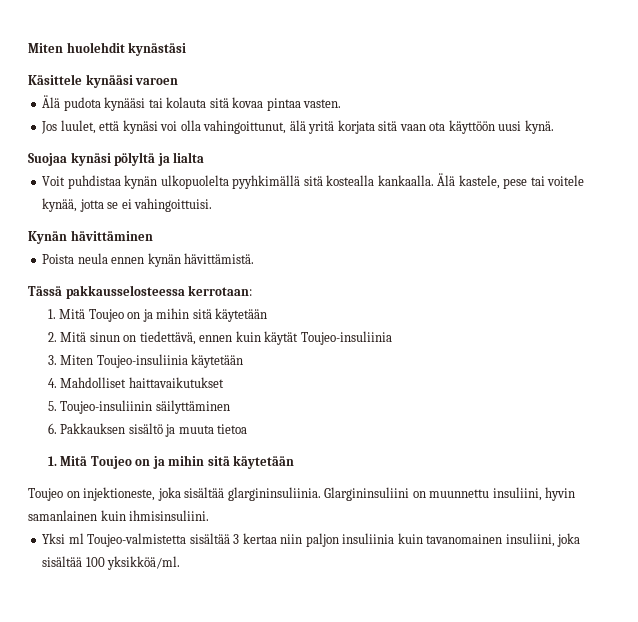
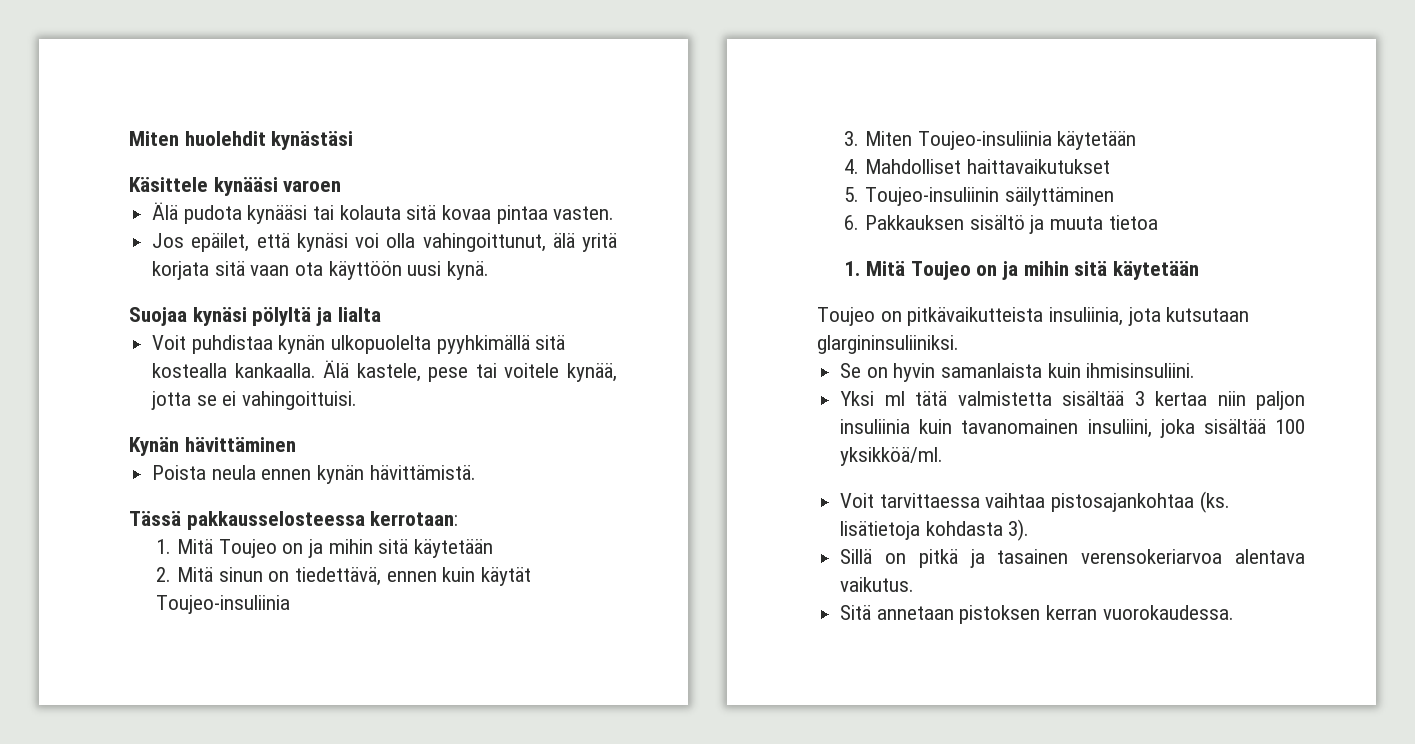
[60,120,96,134] luulet, -> [191,233,250,252] epäilet,
[83,487,576,501] [28,510,97,521] injektioneste, joka sisältää glargininsuliinia. Glargininsuliini on muunnettu insuliini, hyvin samanlainen -> [907,307,1250,326] [817,335,959,354] [840,363,1043,382] pitkävaikutteista insuliinia, jota kutsutaan glargininsuliiniksi. // Se on hyvin samanlaista
[87,533,187,547] Toujeo-valmistetta -> [915,391,1052,406] tätä valmistetta
(181, 563) none -> [840,491,1230,513] [840,519,1030,541] [840,549,1305,568] [840,577,915,592] [840,605,1234,624] // Voit tarvittaessa vaihtaa pistosajankohtaa (ks. lisätietoja kohdasta 3). // Sillä on pitkä ja tasainen verensokeriarvoa alentava vaikutus. // Sitä annetaan pistoksen kerran vuorokaudessa.

